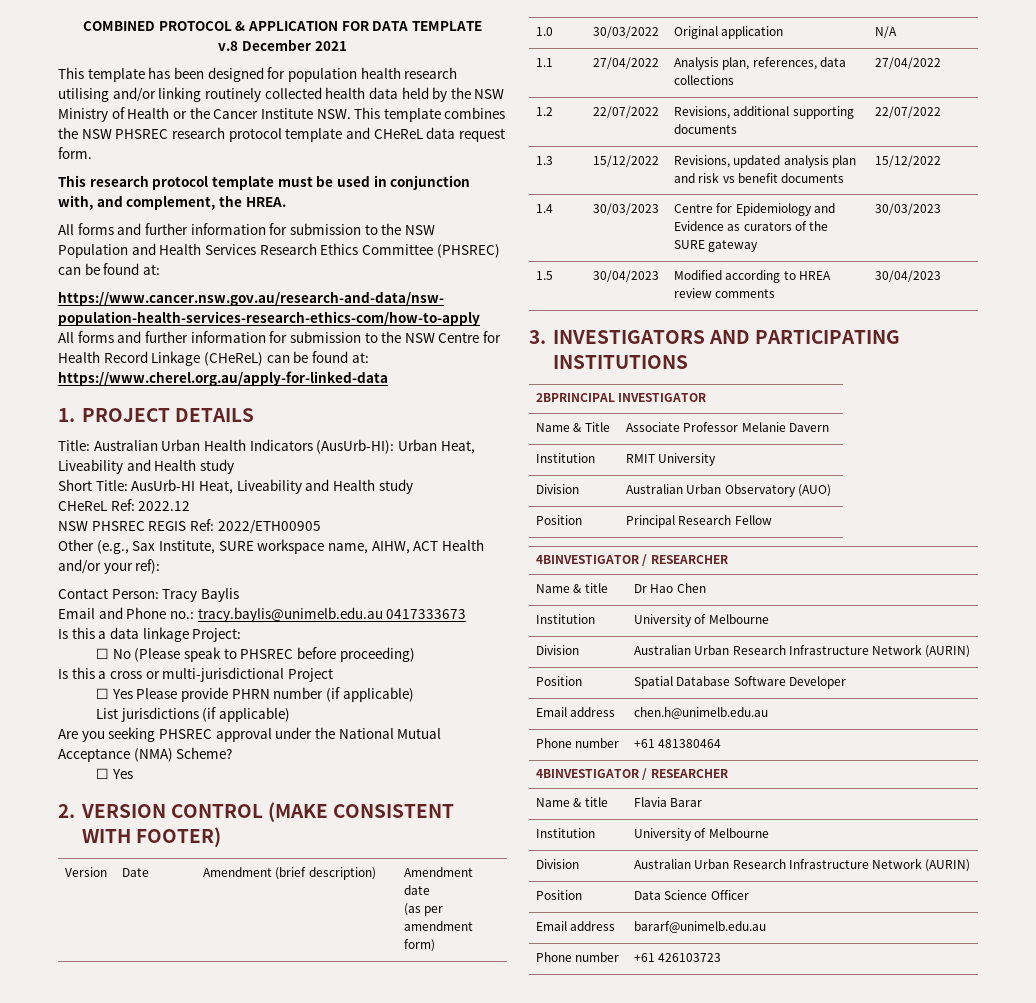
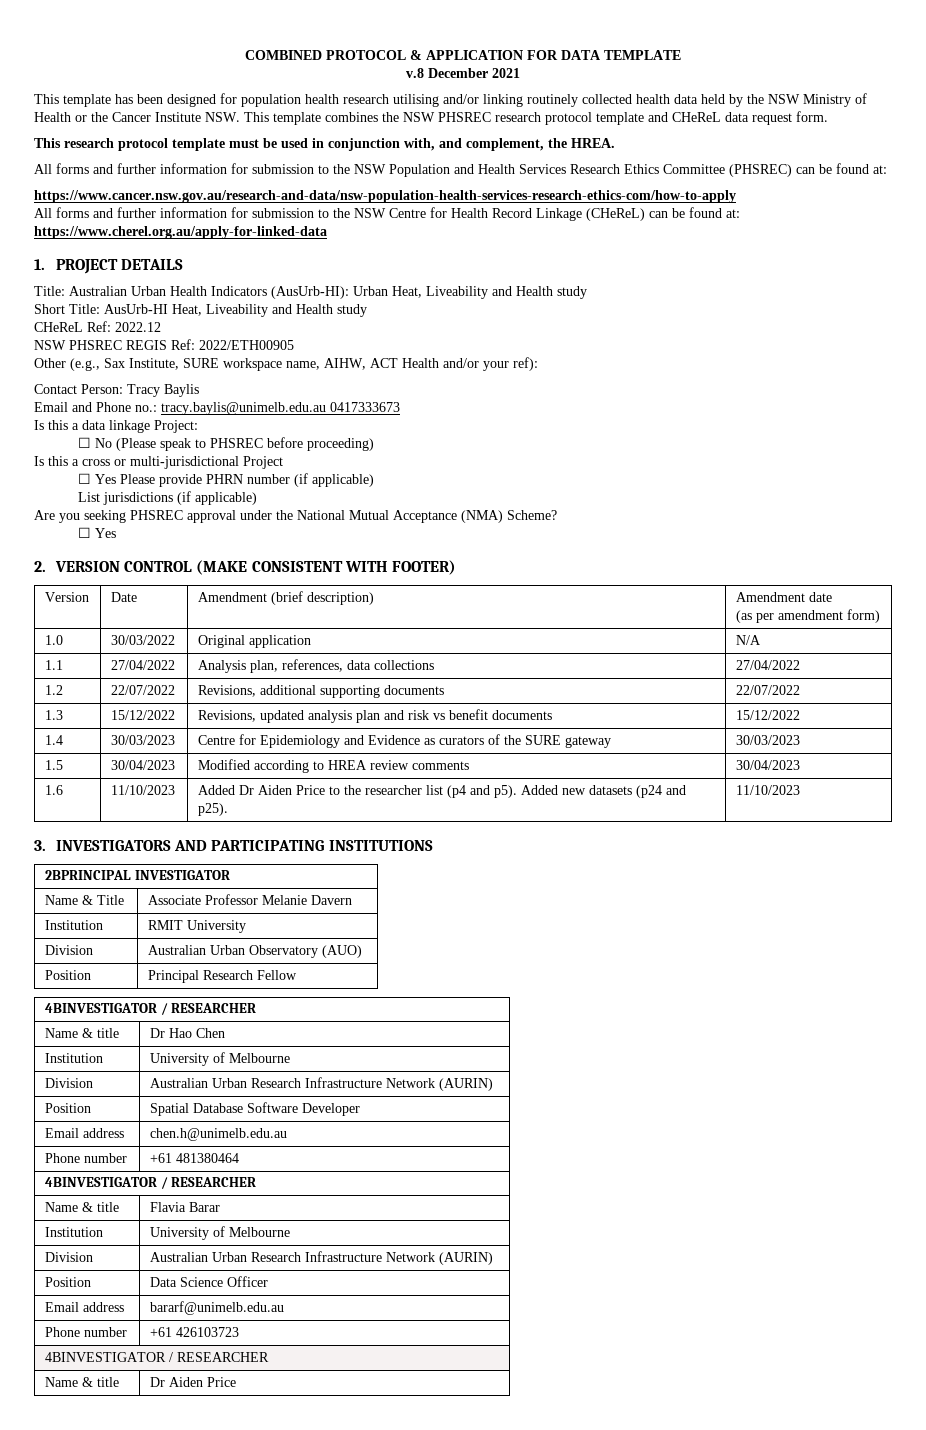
(942, 276) none -> [44,785,63,795] [110,785,175,795] [197,785,686,798] [197,803,228,816] [735,785,800,795] // 1.6 | 11/10/2023 | Added Dr Aiden Price to the researcher list (p4 and p5). Added new datasets (p24 and p25). | 11/10/2023
(722, 957) none -> [44,1352,269,1362] [44,1377,119,1387] [149,1377,236,1387] // 4BINVESTIGATOR / RESEARCHER // Name & title | Dr Aiden Price

